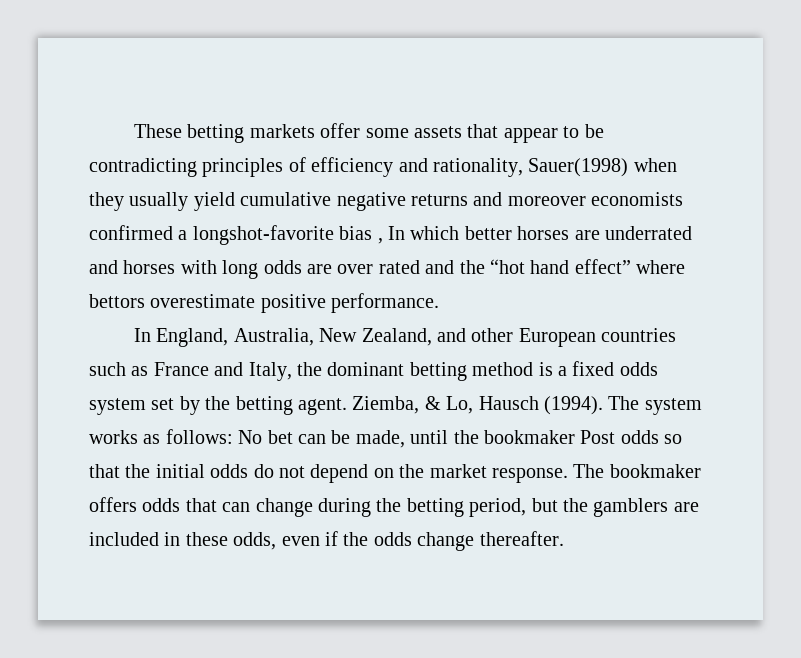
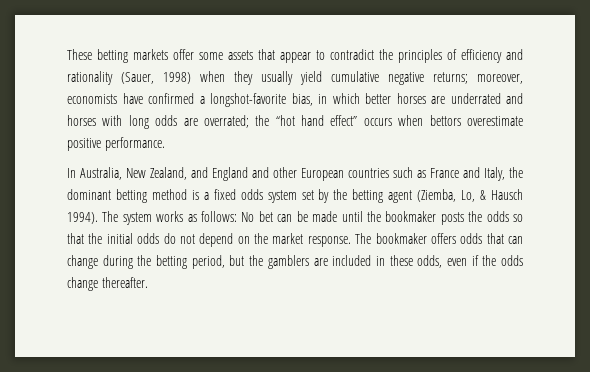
[584,124,604,138] [89,158,197,177] be contradicting -> [330,49,393,60] contradict the
[433,158,629,177] rationality, Sauer(1998) -> [67,71,191,85] rationality (Sauer, 1998)
[411,192,684,206] [89,225,405,245] returns and moreover economists confirmed a longshot-favorite bias , In -> [433,72,523,84] [67,93,327,107] returns; moreover, economists have confirmed a longshot-favorite bias, in
[337,260,455,274] over rated and -> [203,115,249,128] overrated;
[636,260,686,274] where -> [363,115,424,126] occurs when
[156,328,229,347] England, -> (76, 173) none
(467, 335) none -> [212,167,269,181] England and
[298,396,603,415] agent. Ziemba, & Lo, Hausch (1994). -> [388,189,523,203] [67,212,98,224] agent (Ziemba, Lo, & Hausch 1994).
[355,430,405,448] made, -> [312,211,338,222] made
[580,430,616,444] Post -> [440,211,483,225] posts the

